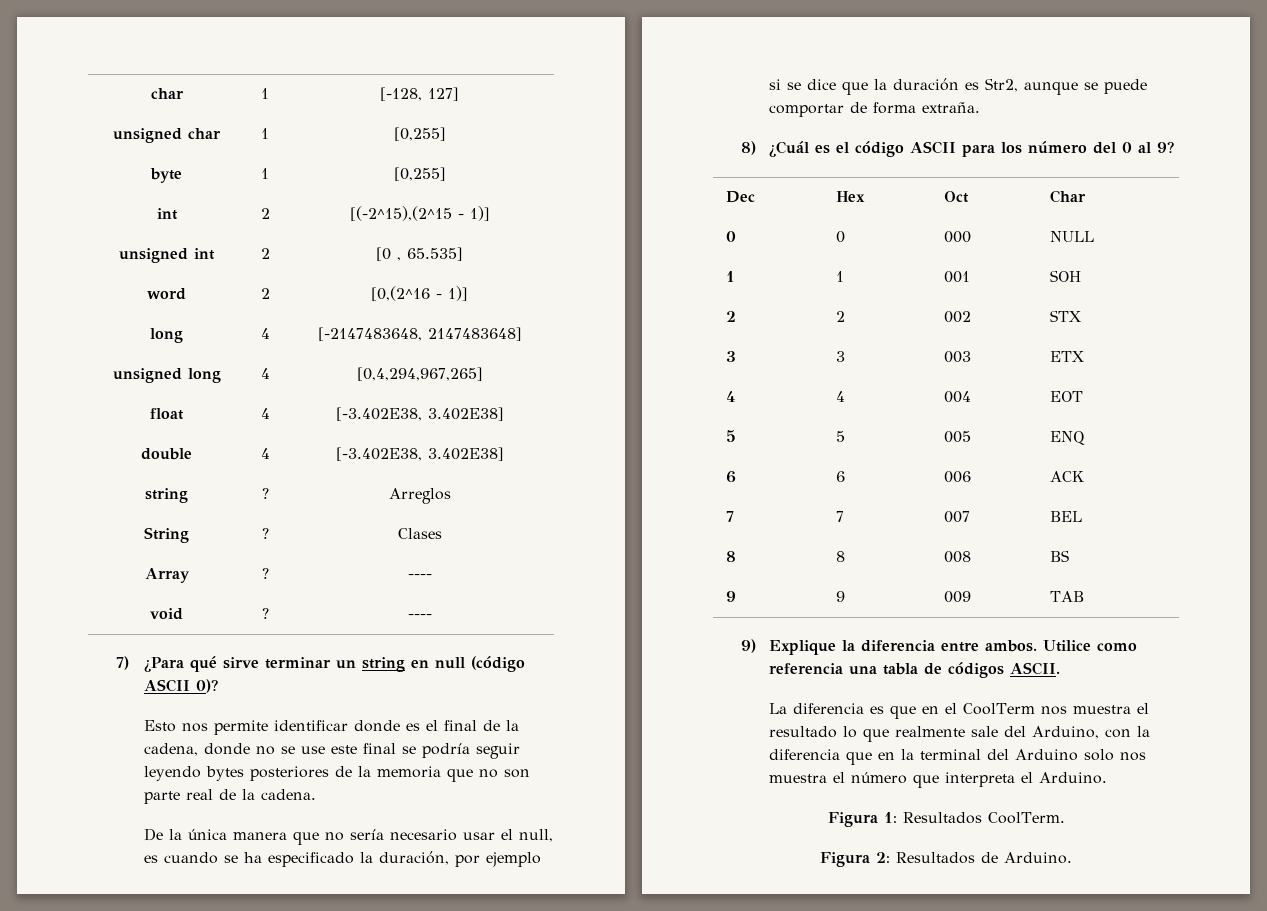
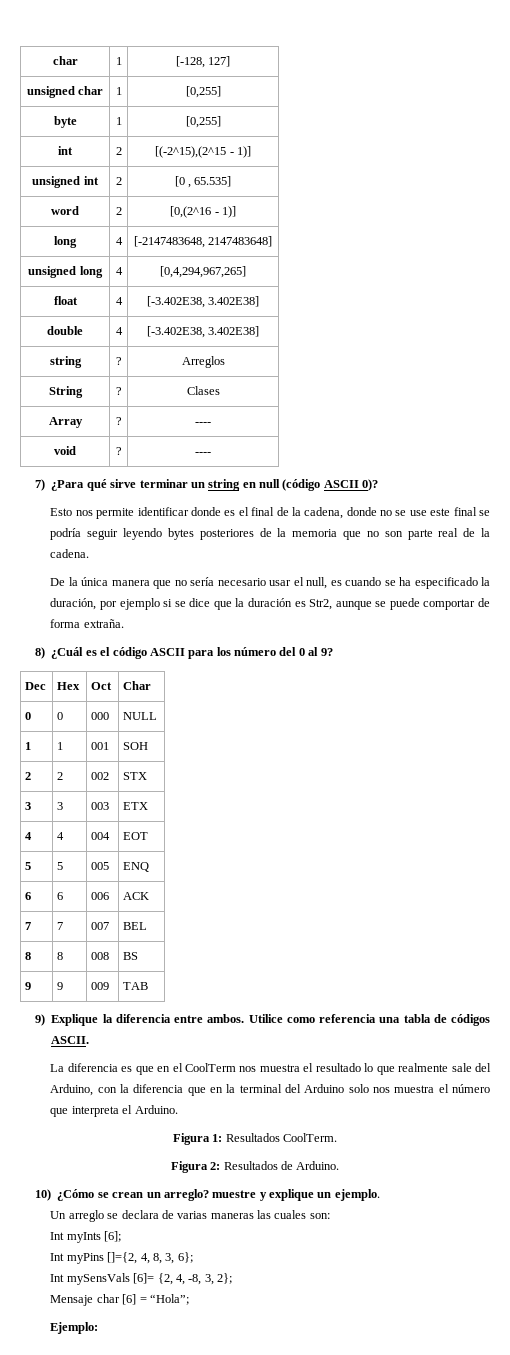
(1072, 858) none -> [35,1189,380,1201] [50,1210,330,1222] [50,1231,122,1243] [50,1252,193,1264] [50,1273,233,1285] [50,1294,189,1306] [50,1322,99,1334] // 10) ¿Cómo se crean un arreglo? muestre y explique un ejemplo. // Un arreglo se declara de varias maneras las cuales son: // Int myInts [6]; // Int myPins []={2, 4, 8, 3, 6}; // Int mySensVals [6]= {2, 4, -8, 3, 2}; // Mensaje char [6] = “Hola”; // Ejemplo:

